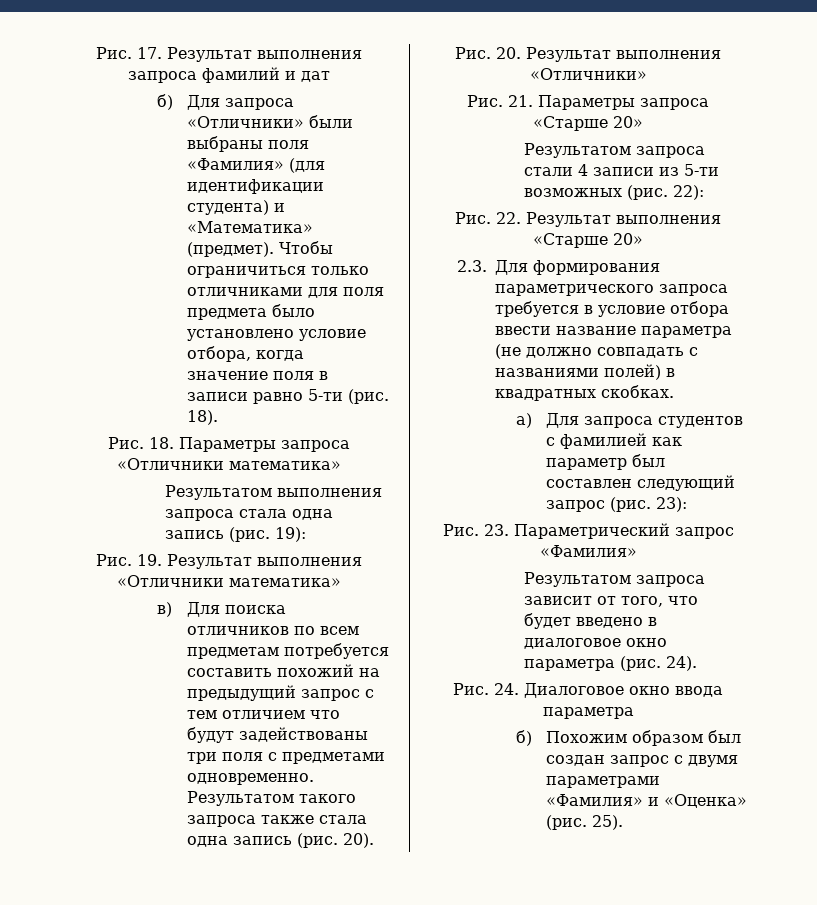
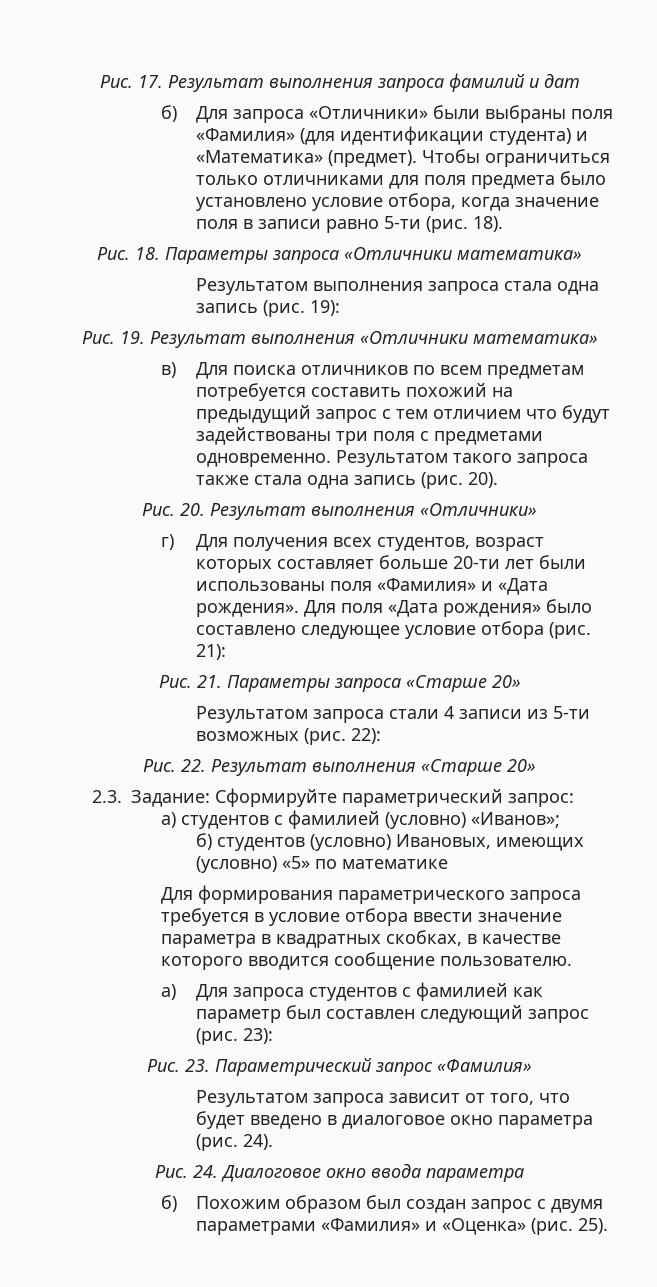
(647, 74) none -> [161,534,545,551] [196,555,587,573] [196,578,549,595] [196,599,593,617] [196,621,592,639] [196,644,227,660] // г) Для получения всех студентов, возраст которых составляет больше 20-ти лет были использованы поля «Фамилия» и «Дата рождения». Для поля «Дата рождения» было составлено следующее условие отбора (рис. 21):
(488, 266) none -> [130,788,574,807] [161,810,561,829] [196,833,585,851] [196,856,449,873] Задание: Сформируйте параметрический запрос: // а) студентов с фамилией (условно) «Иванов»; // б) студентов (условно) Ивановых, имеющих (условно) «5» по математике //
[556,326,733,338] [495,344,699,359] [495,364,676,380] [495,385,675,401] название параметра (не должно совпадать с названиями полей) в квадратных скобках. -> [478,912,563,922] [161,930,562,948] [161,952,573,970] значение параметра в квадратных скобках, в качестве которого вводится сообщение пользователю.

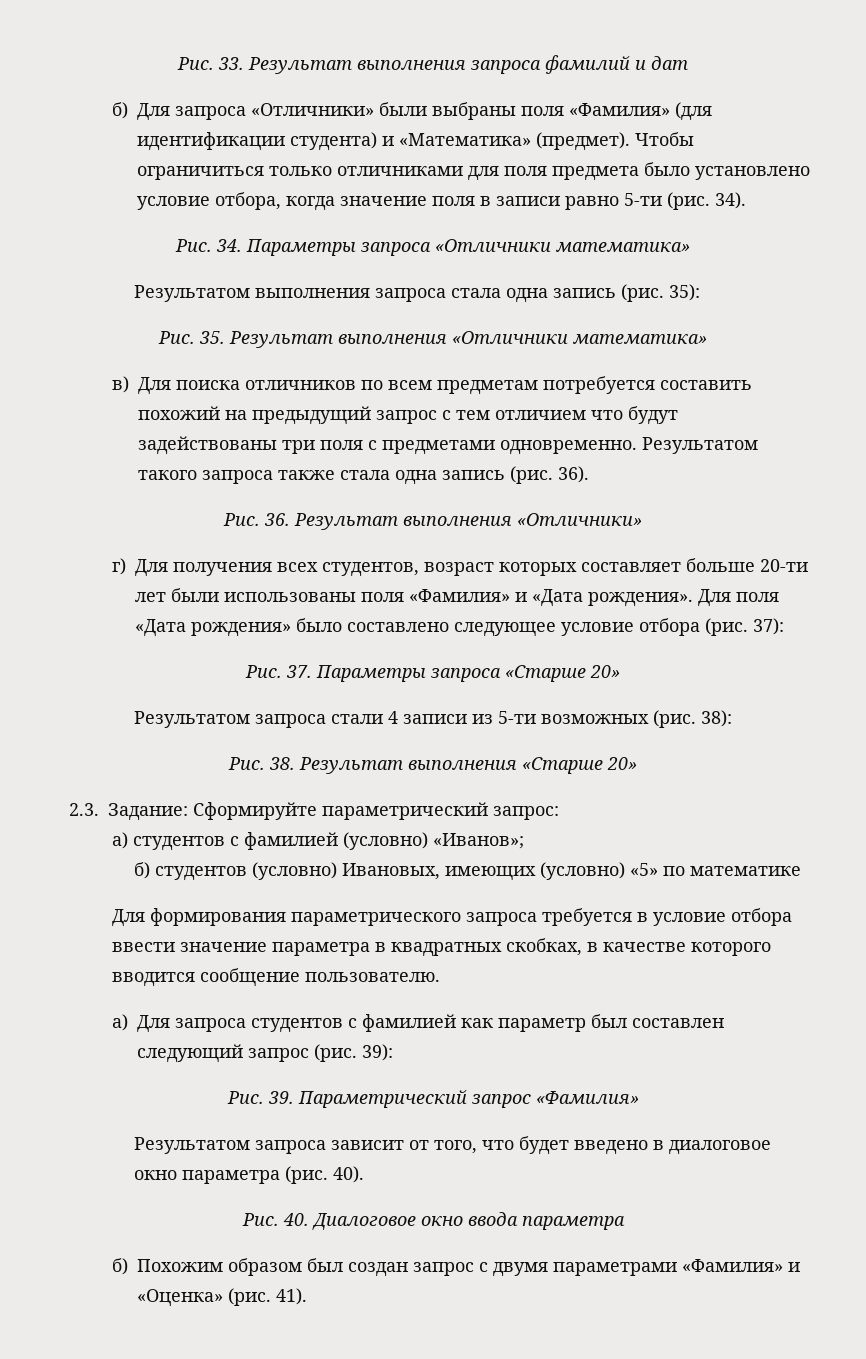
[99,75,163,88] Рис. 17. -> [177,57,244,70] Рис. 33.
[473,216,504,232] [97,247,160,260] 18). // Рис. 18. -> [715,192,747,209] [175,239,242,252] 34). // Рис. 34.
[310,300,341,316] [81,331,145,344] 19): // Рис. 19. -> [669,284,701,301] [158,331,225,344] 35): // Рис. 35.
[468,472,499,488] [142,503,205,516] 20). // Рис. 20. -> [558,466,590,483] [223,513,290,526] 36). // Рис. 36.
[196,644,227,660] [158,675,222,688] 21): // Рис. 21. -> [753,618,785,635] [245,665,312,678] 37): // Рис. 37.
[351,728,382,744] [143,759,206,772] 22): // Рис. 22. -> [701,710,733,727] [228,757,295,770] 38): // Рис. 38.
[243,1028,274,1044] [147,1059,210,1072] 23): // Рис. 23. -> [362,1044,394,1061] [226,1091,294,1104] 39): // Рис. 39.
[243,1134,274,1150] [155,1165,218,1178] 24). // Рис. 24. -> [333,1166,365,1183] [241,1213,309,1226] 40). // Рис. 40.
[578,1218,609,1234] 25). -> [276,1288,308,1305] 41).

